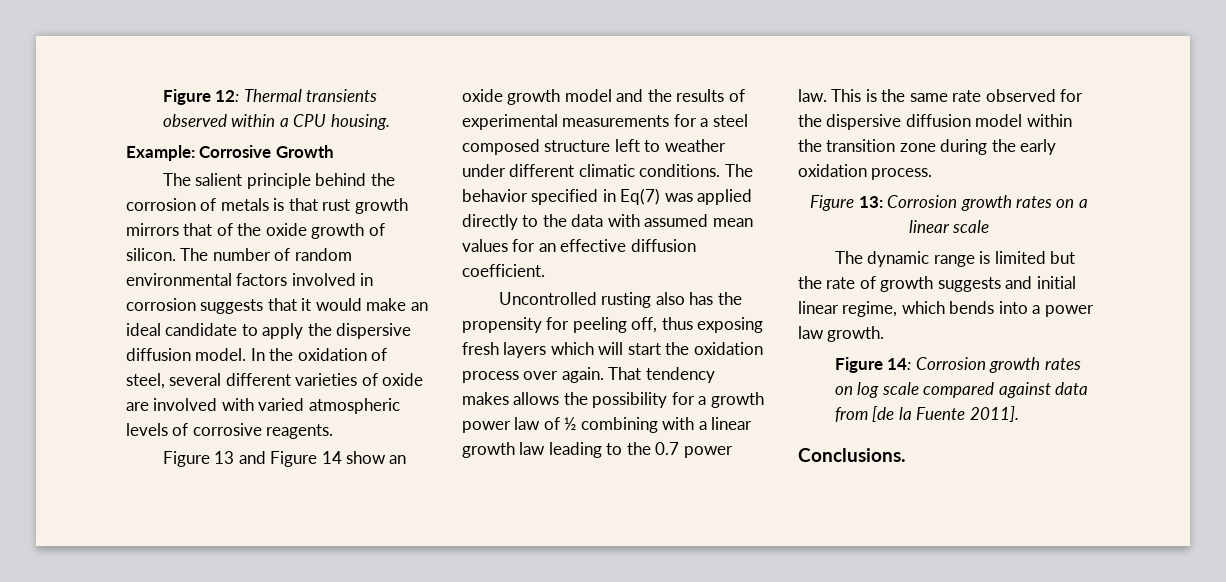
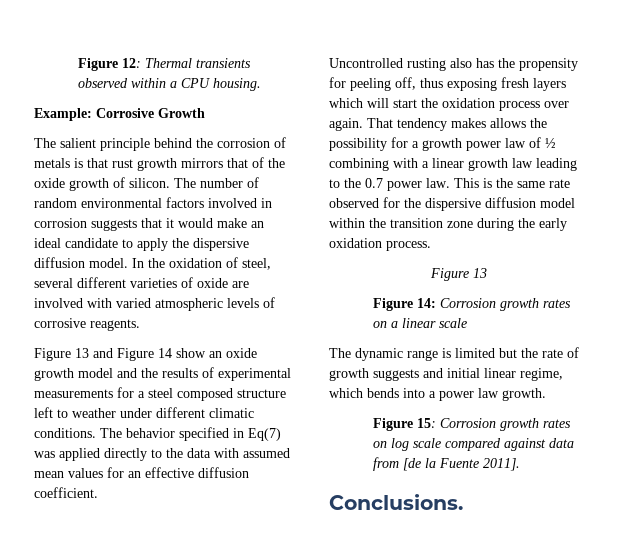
[858,196,883,208] 13: -> [472,268,487,278] [373,298,437,311] 13 // Figure 14:
[887,358,912,370] 14: -> [417,418,437,428] 15:

